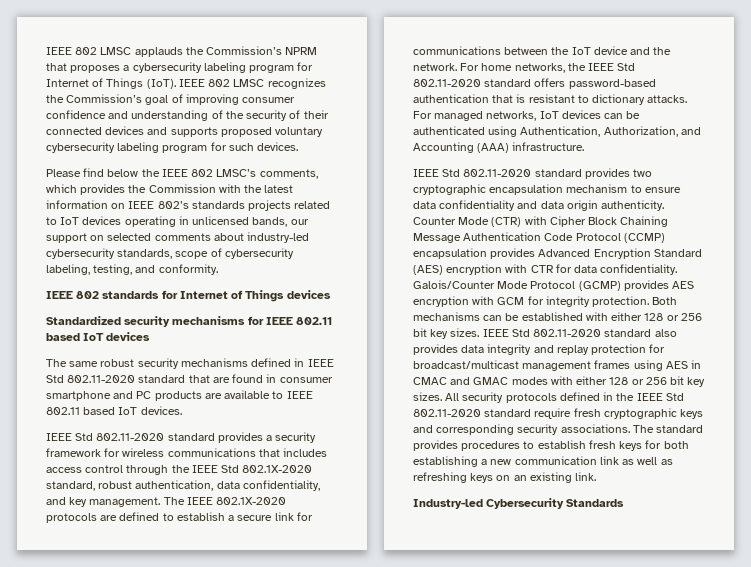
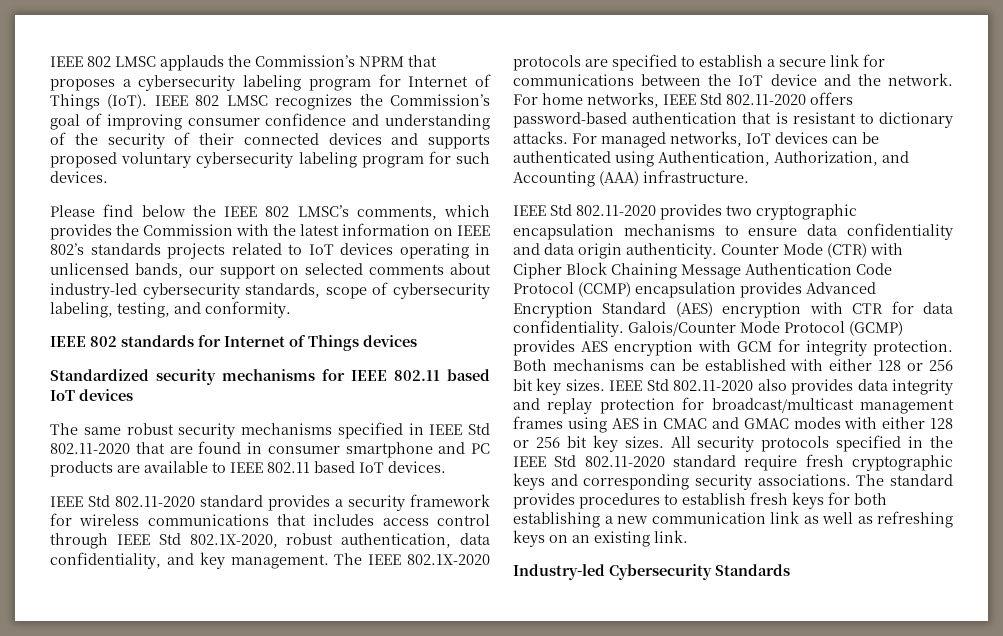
[251,358,292,367] defined -> [337,422,403,439] specified
[138,375,186,383] standard -> (130, 448) none
[171,465,313,473] [46,481,95,491] the IEEE Std 802.1X-2020 standard, -> [116,533,278,548] IEEE Std 802.1X-2020,
[119,512,160,521] defined -> [612,54,677,71] specified
[567,63,636,71] [413,79,532,87] the IEEE Std 802.11-2020 standard -> [663,93,806,105] IEEE Std 802.11-2020
[534,169,582,177] standard -> (656, 210) none
[566,184,628,193] mechanism -> [623,224,715,236] mechanisms
[604,329,652,337] standard -> (754, 385) none
[559,392,600,401] defined -> [836,435,902,452] specified

